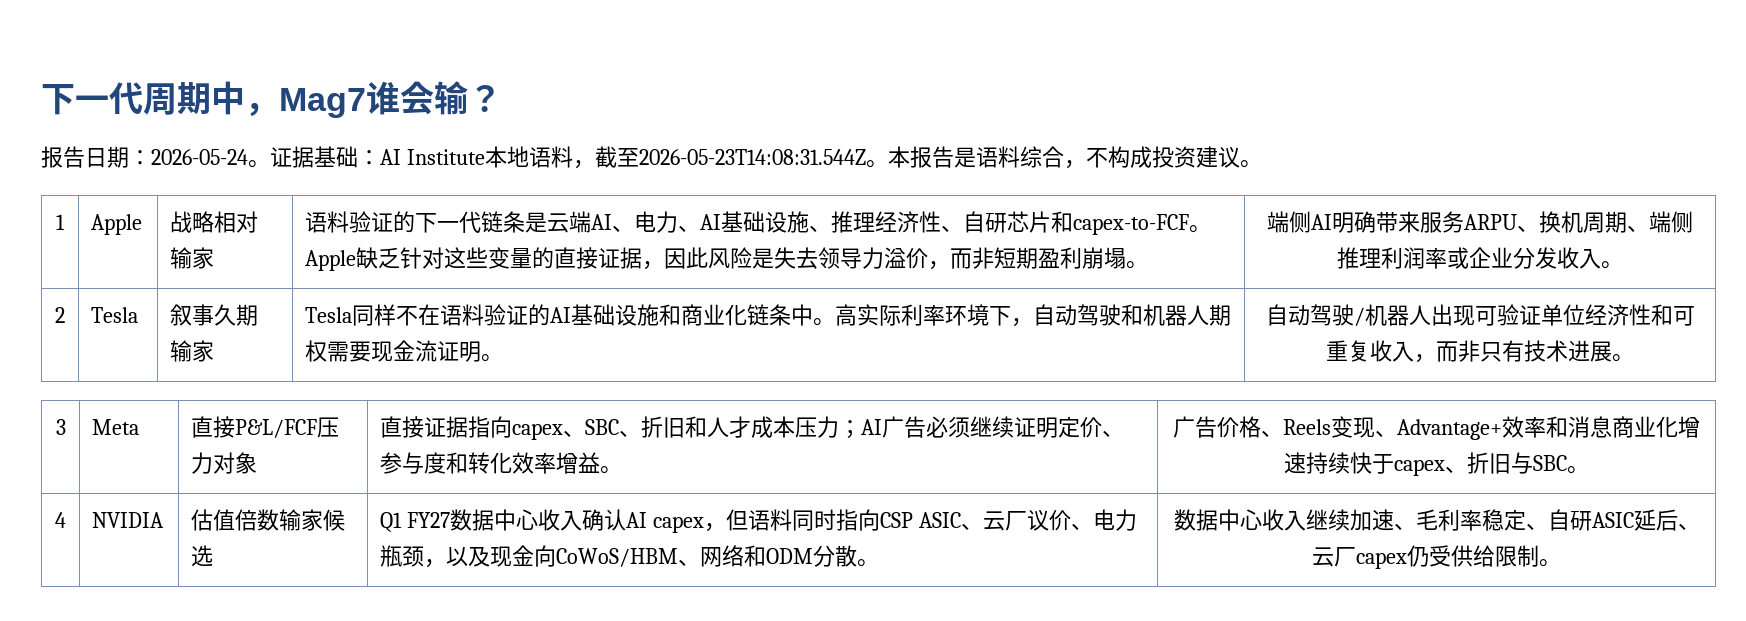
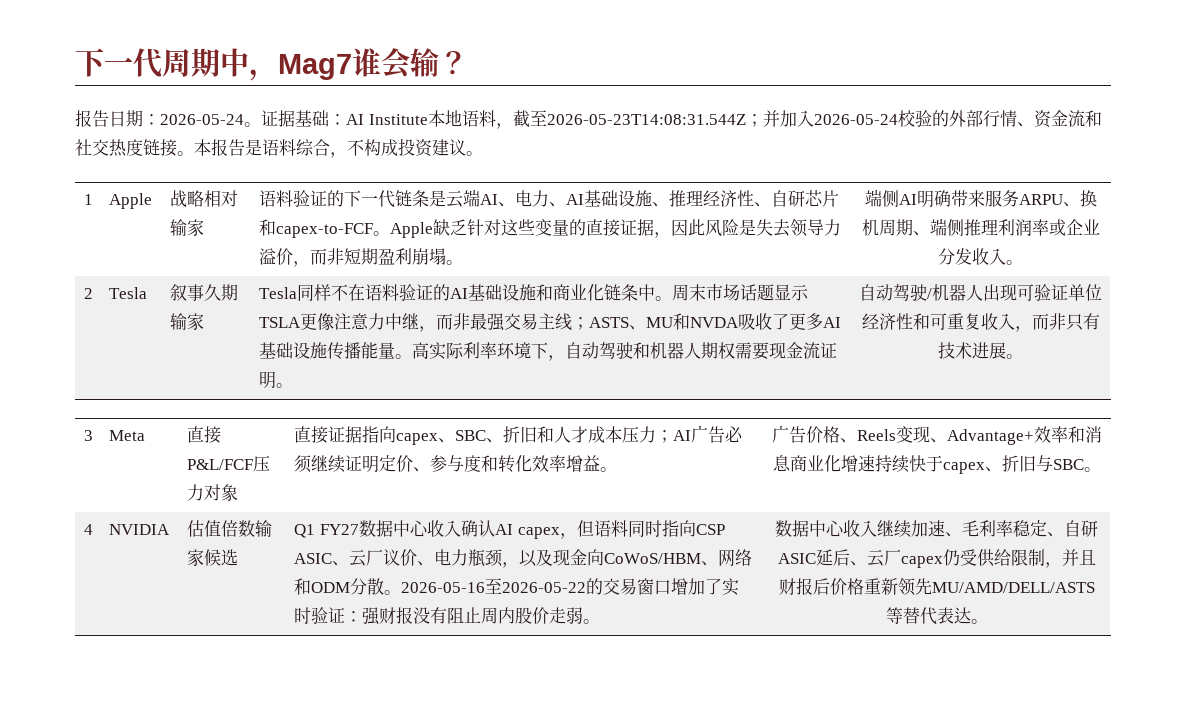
(866, 157) none -> [745,110,1102,128] [75,139,177,157] ；并加入2026-05-24校验的外部行情、资金流和社交热度链接
(836, 322) none -> [672,284,810,301] [259,313,842,332] [259,342,413,360] 周末市场话题显示TSLA更像注意力中继，而非最强交易主线；ASTS、MU和NVDA吸收了更多AI基础设施传播能量。
(880, 563) none -> [401,578,740,596] [294,607,601,625] 2026-05-16至2026-05-22的交易窗口增加了实时验证：强财报没有阻止周内股价走弱。
(1539, 556) none -> [1044,549,1096,568] [778,578,1095,596] [885,607,971,625] ，并且财报后价格重新领先MU/AMD/DELL/ASTS等替代表达

